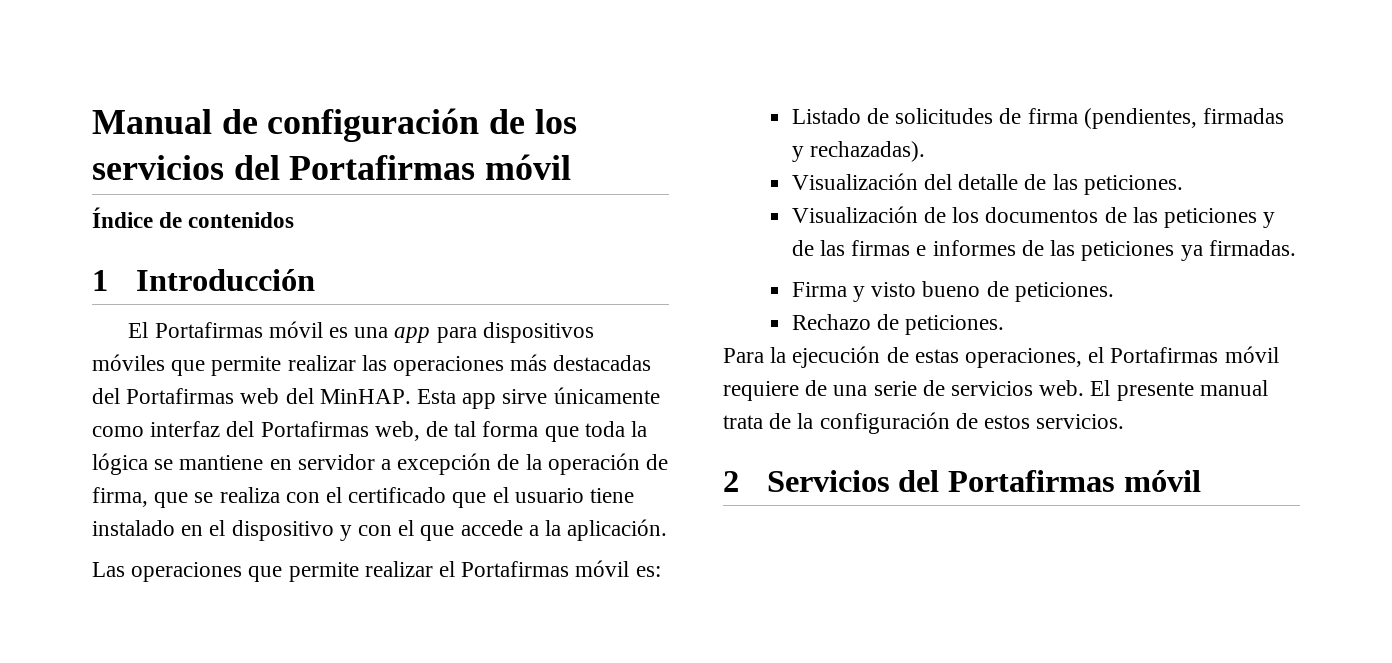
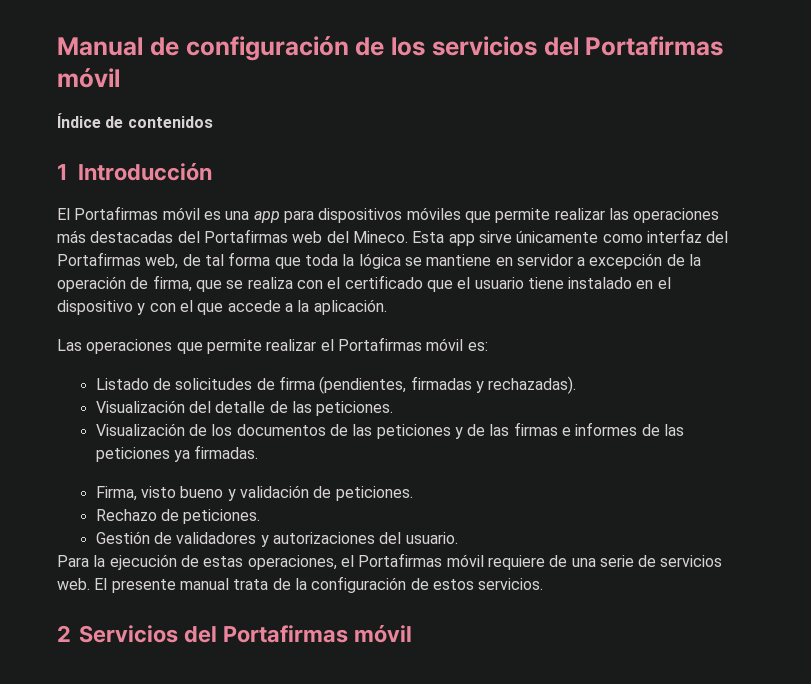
[319,389,411,404] MinHAP. -> [352,231,408,243] Mineco.
[791,281,981,302] Firma y visto bueno -> [95,485,309,501] Firma, visto bueno y validación
(1005, 325) none -> [95,531,458,547] // Gestión de validadores y autorizaciones del usuario.

